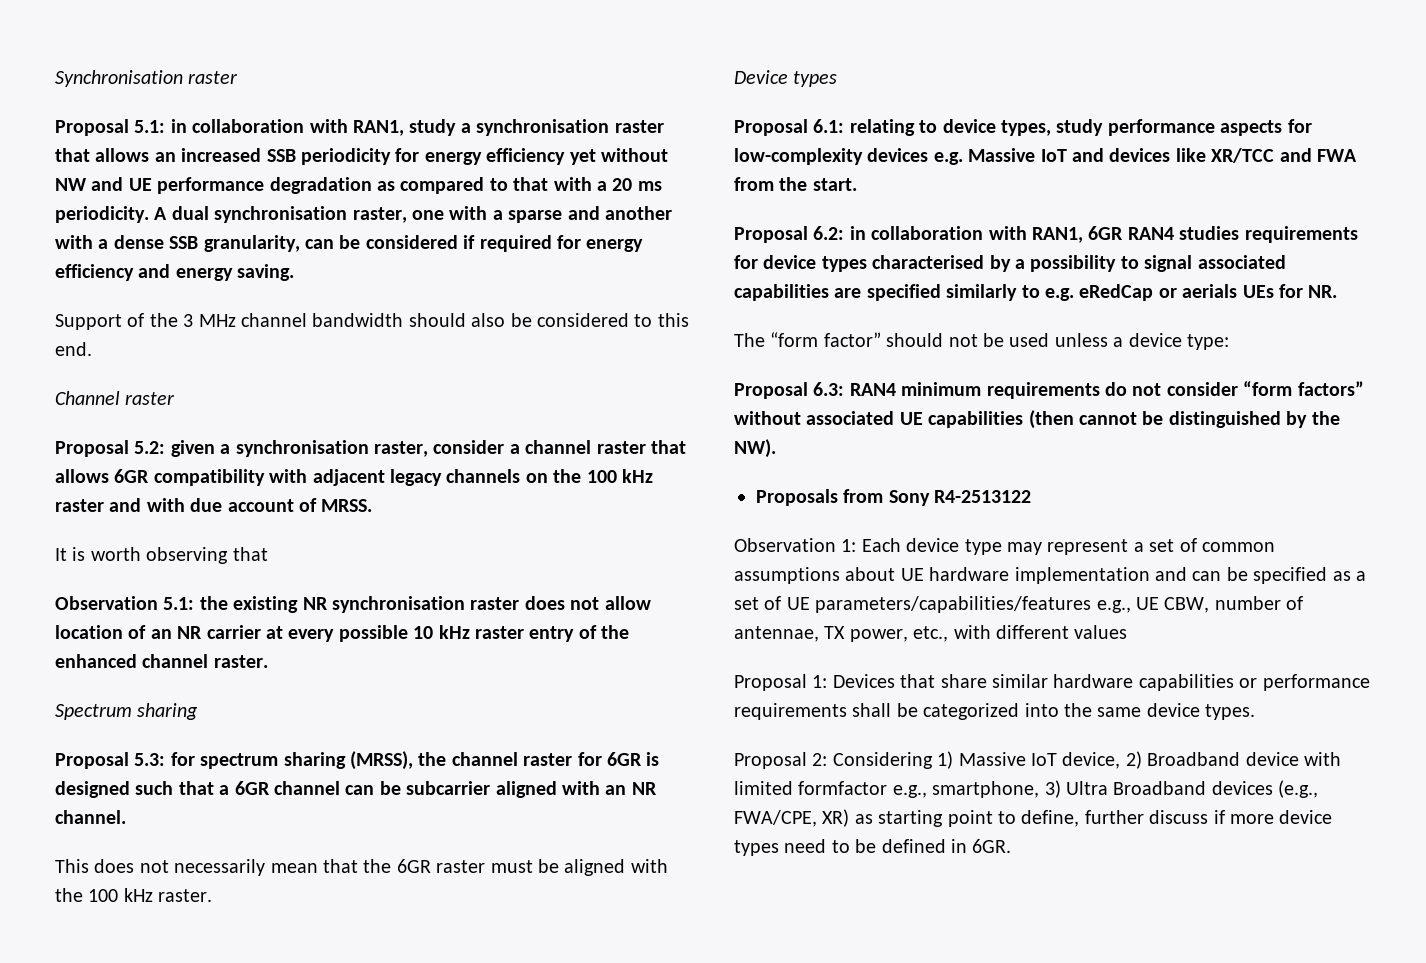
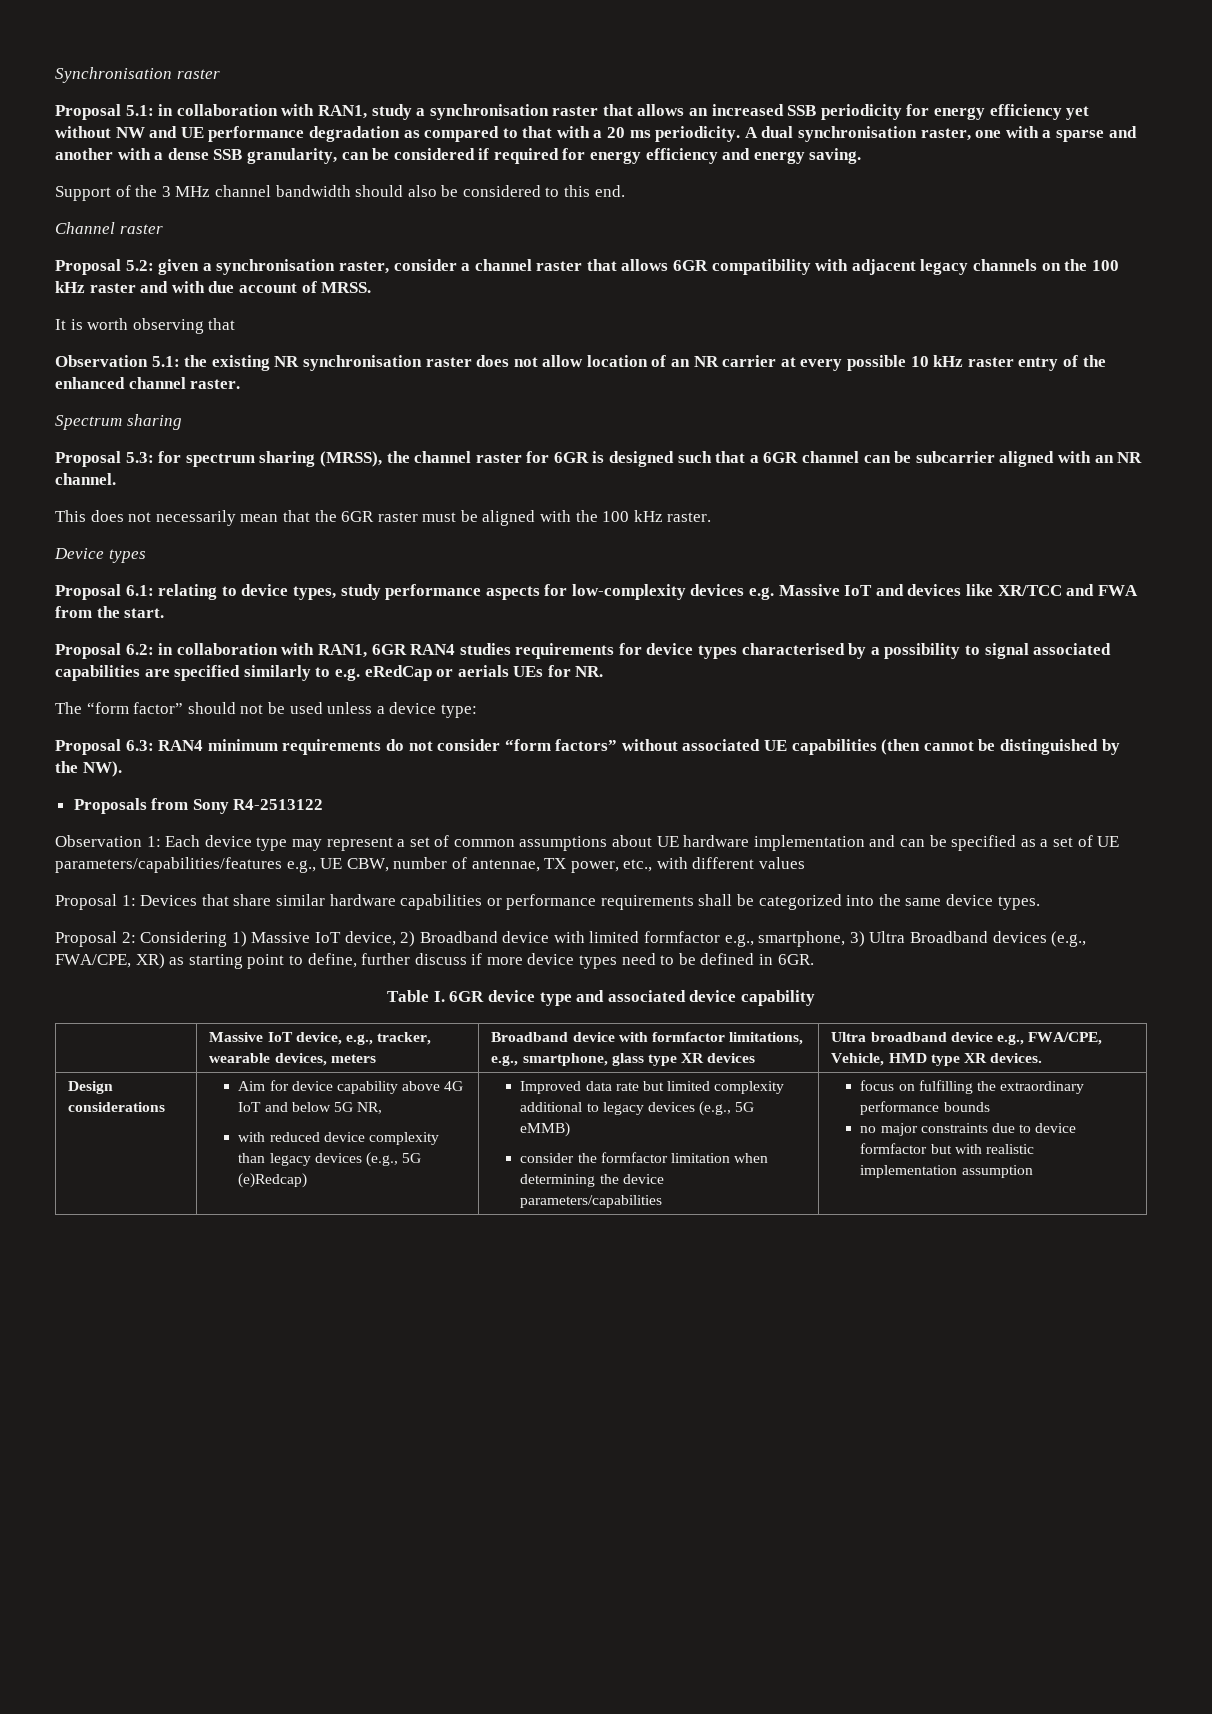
(1012, 846) none -> [387,990,815,1006] [209,1032,432,1045] [209,1053,376,1066] [491,1032,804,1045] [491,1053,756,1066] [831,1032,1103,1045] [831,1053,1043,1066] [68,1081,114,1094] [68,1102,166,1112] [238,1080,464,1094] [238,1102,383,1114] [238,1132,439,1145] [238,1152,422,1167] [238,1173,308,1188] [520,1081,785,1094] [520,1101,755,1116] [520,1122,571,1137] [520,1152,769,1163] [520,1174,664,1187] [520,1195,663,1208] [860,1080,1085,1094] [860,1101,990,1115] [860,1123,1077,1136] [860,1143,1034,1154] [860,1165,1033,1178] // Table I. 6GR device type and associated device capability // | Massive IoT device, e.g., tracker, wearable devices, meters | Broadband device with formfactor limitations, e.g., smartphone, glass type XR devices | Ultra broadband device e.g., FWA/CPE, Vehicle, HMD type XR devices. // Design considerations | Aim for device capability above 4G IoT and below 5G NR, // with reduced device complexity than legacy devices (e.g., 5G (e)Redcap) | Improved data rate but limited complexity additional to legacy devices (e.g., 5G eMMB) // consider the formfactor limitation when determining the device parameters/capabilities | focus on fulfilling the extraordinary performance bounds // no major constraints due to device formfactor but with realistic implementation assumption

